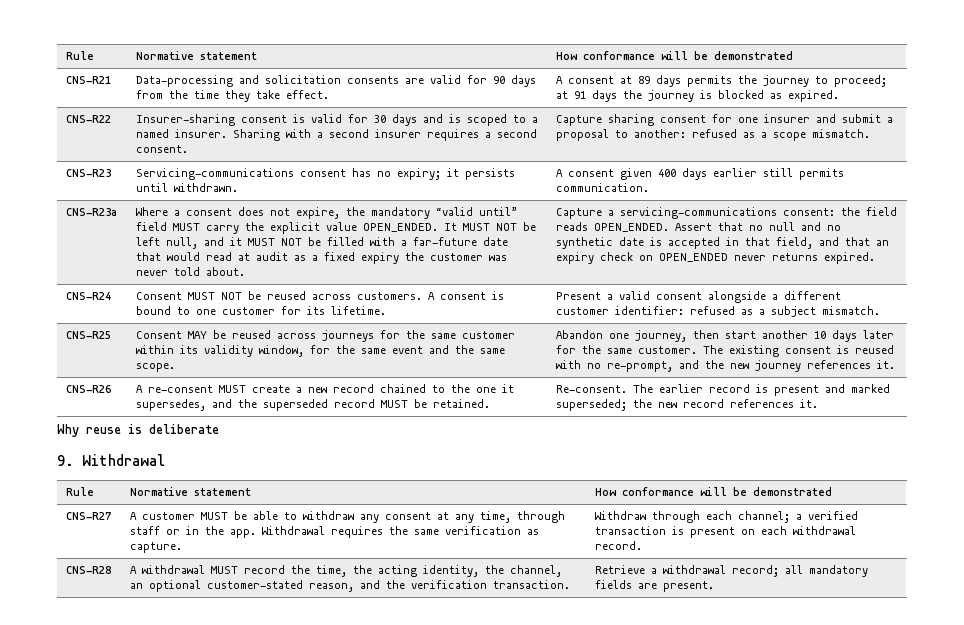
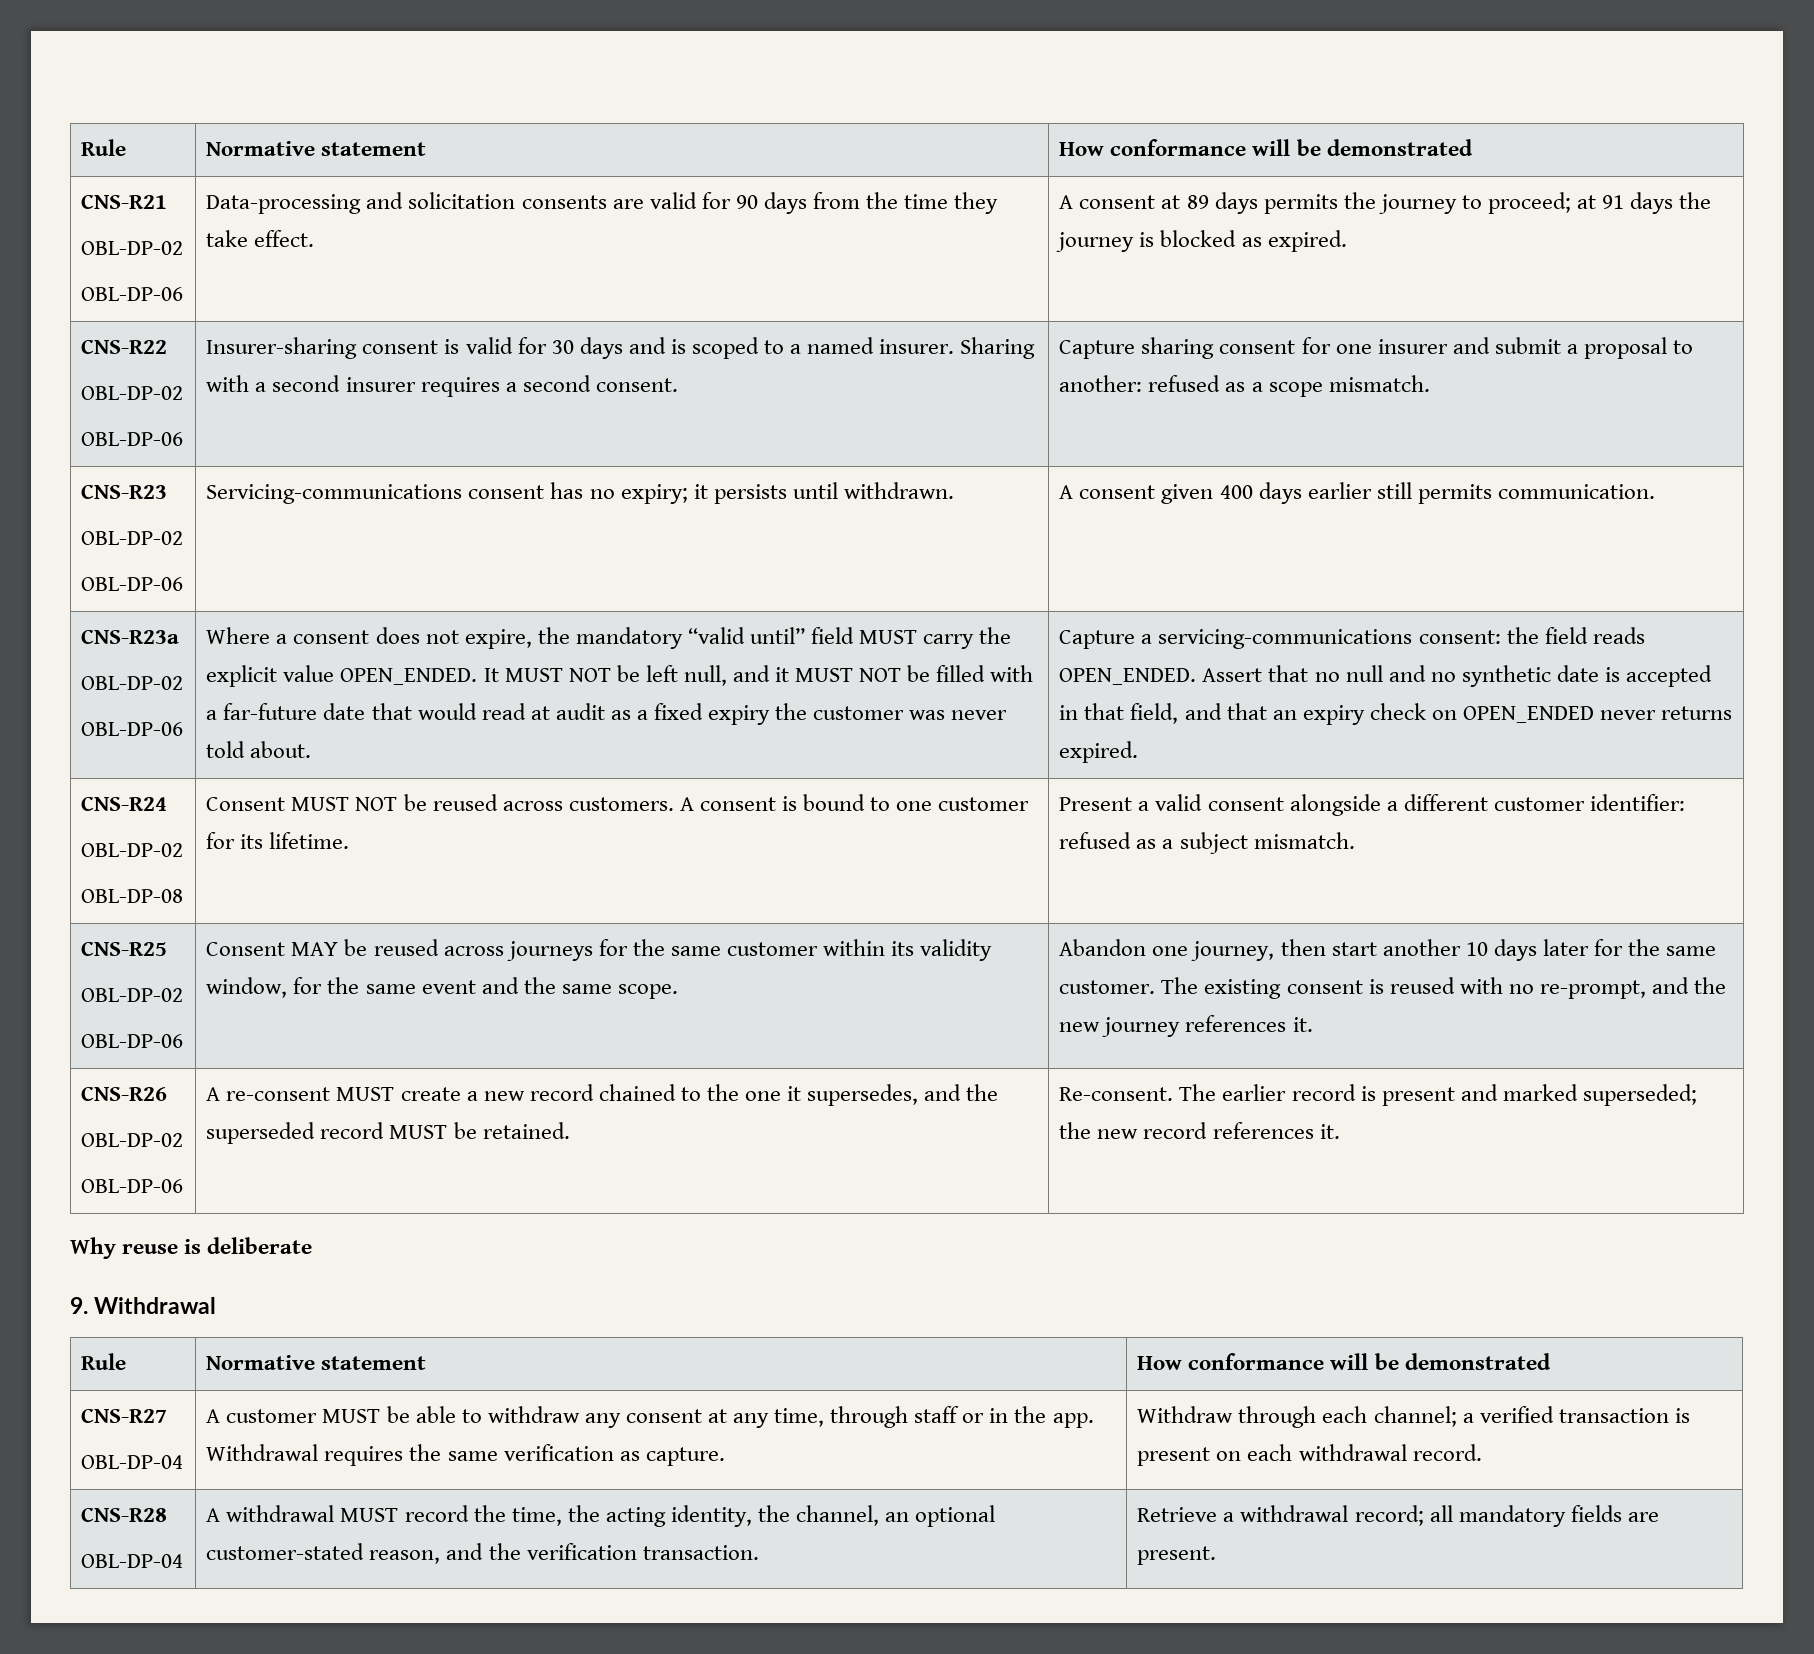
(112, 80) none -> [81,241,184,255] [81,287,184,301] // OBL-DP-02 // OBL-DP-06
(112, 119) none -> [81,386,184,400] [81,432,184,446] // OBL-DP-02 // OBL-DP-06
(112, 173) none -> [81,531,184,545] [81,577,184,591] // OBL-DP-02 // OBL-DP-06
(118, 212) none -> [81,676,184,690] [81,722,184,736] // OBL-DP-02 // OBL-DP-06
(112, 296) none -> [81,843,184,857] [81,889,184,903] // OBL-DP-02 // OBL-DP-08
(112, 335) none -> [81,988,184,1002] [81,1034,184,1048] // OBL-DP-02 // OBL-DP-06
(112, 389) none -> [81,1133,184,1147] [81,1179,184,1193] // OBL-DP-02 // OBL-DP-06
(112, 516) none -> [81,1455,184,1469] // OBL-DP-04
(112, 570) none -> [81,1554,184,1568] // OBL-DP-04

